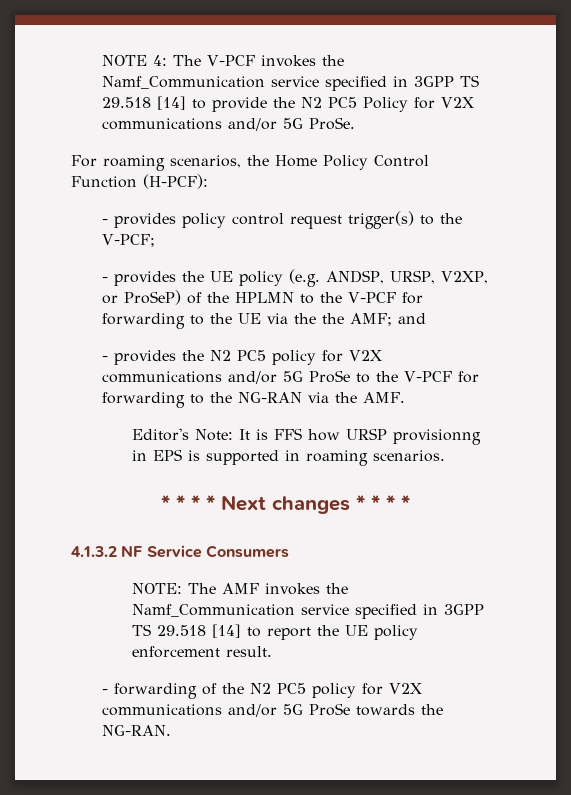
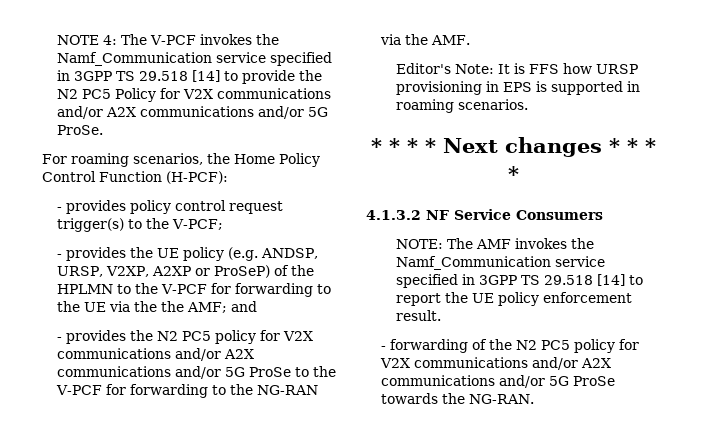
(277, 124) none -> [106,106,305,119] A2X communications and/or
(488, 277) none -> [151,266,191,276] A2XP
(277, 377) none -> [224,349,255,359] [57,366,222,379] A2X communications and/or
[393,429,482,445] provisionng -> [396,81,483,95] provisioning
(277, 710) none -> [581,358,612,368] [381,375,546,388] A2X communications and/or

